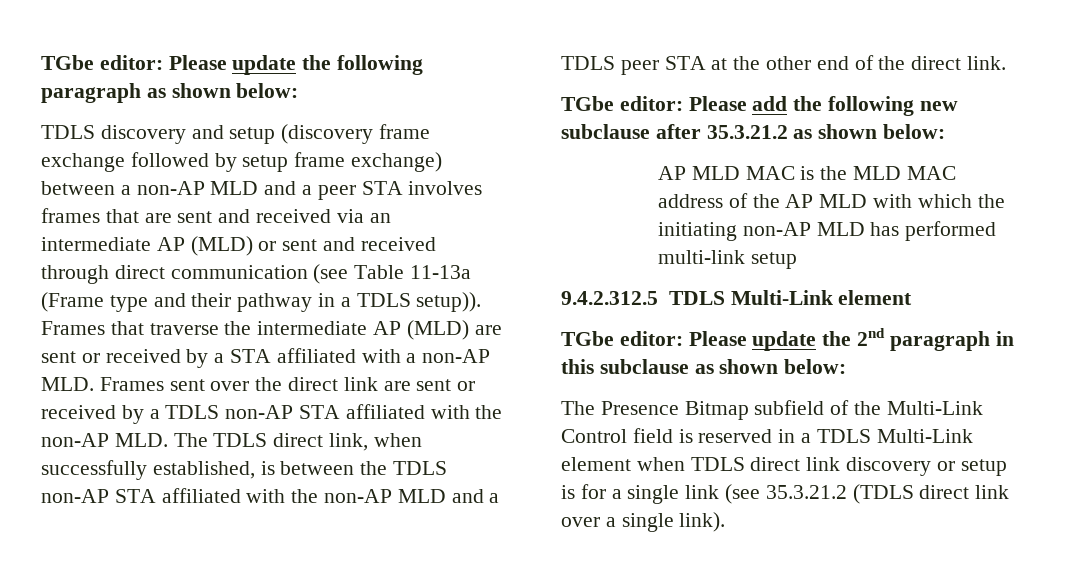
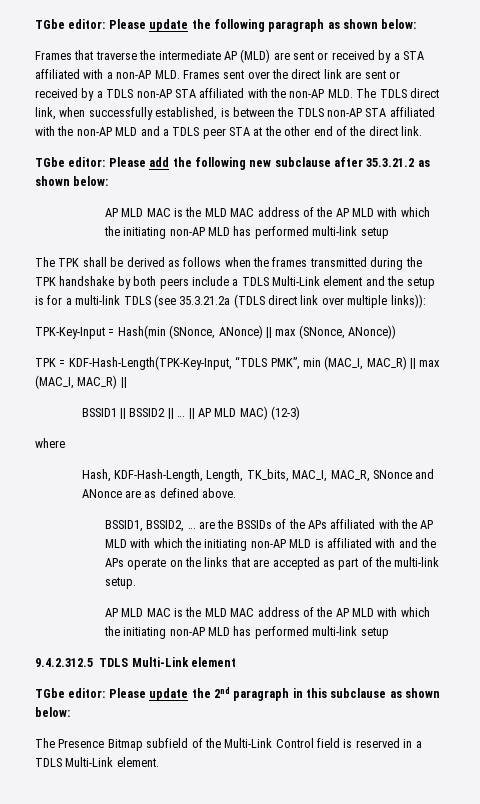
[41,124,431,144] [41,152,443,172] [41,181,483,200] [41,208,391,223] [41,236,436,256] [41,264,472,284] [41,292,482,312] TDLS discovery and setup (discovery frame exchange followed by setup frame exchange) between a non-AP MLD and a peer STA involves frames that are sent and received via an intermediate AP (MLD) or sent and received through direct communication (see Table 11-13a (Frame type and their pathway in a TDLS setup)). -> (417, 24) none
(797, 260) none -> [35,257,422,270] [35,276,435,289] [35,294,426,308] [35,325,396,339] [35,356,441,370] [35,375,127,389] [81,406,301,420] [35,438,65,448] [81,469,435,482] [81,488,237,498] [104,519,434,532] [104,538,437,551] [104,557,440,570] [104,577,136,589] [104,607,430,617] [103,626,389,639] // The TPK shall be derived as follows when the frames transmitted during the TPK handshake by both peers include a TDLS Multi-Link element and the setup is for a multi-link TDLS (see 35.3.21.2a (TDLS direct link over multiple links)): // TPK-Key-Input = Hash(min (SNonce, ANonce) || max (SNonce, ANonce)) // TPK = KDF-Hash-Length(TPK-Key-Input, “TDLS PMK”, min (MAC_I, MAC_R) || max (MAC_I, MAC_R) || // BSSID1 || BSSID2 || … || AP MLD MAC) (12-3) // where // Hash, KDF-Hash-Length, Length, TK_bits, MAC_I, MAC_R, SNonce and ANonce are as defined above. // BSSID1, BSSID2, … are the BSSIDs of the APs affiliated with the AP MLD with which the initiating non-AP MLD is affiliated with and the APs operate on the links that are accepted as part of the multi-link setup. // AP MLD MAC is the MLD MAC address of the AP MLD with which the initiating non-AP MLD has performed multi-link setup
[561,457,1007,476] [561,484,1010,504] [561,512,726,532] element when TDLS direct link discovery or setup is for a single link (see 35.3.21.2 (TDLS direct link over a single link). -> [116,757,159,767] element.

